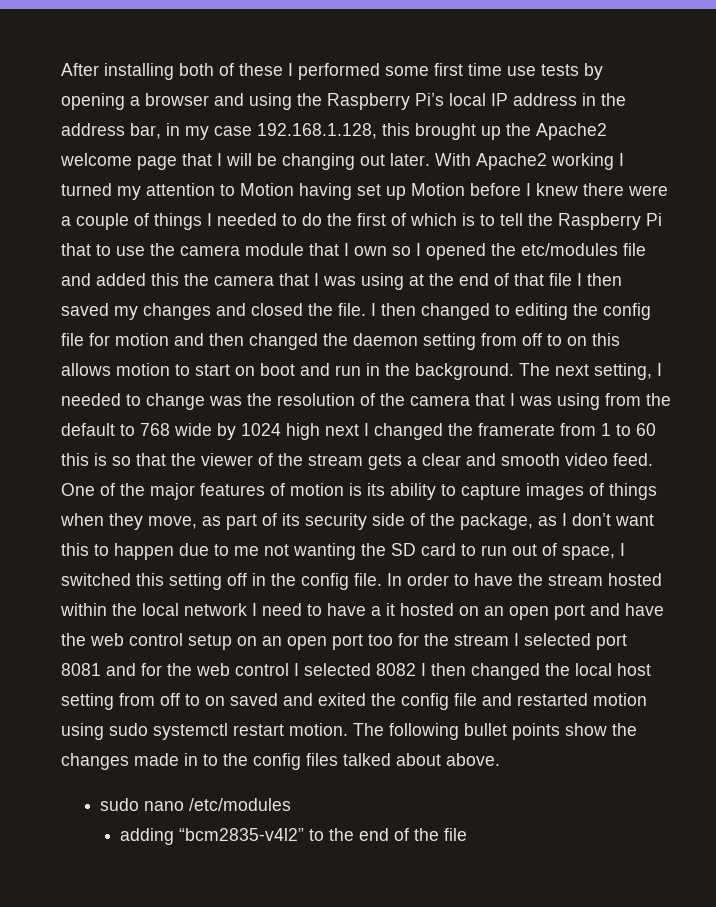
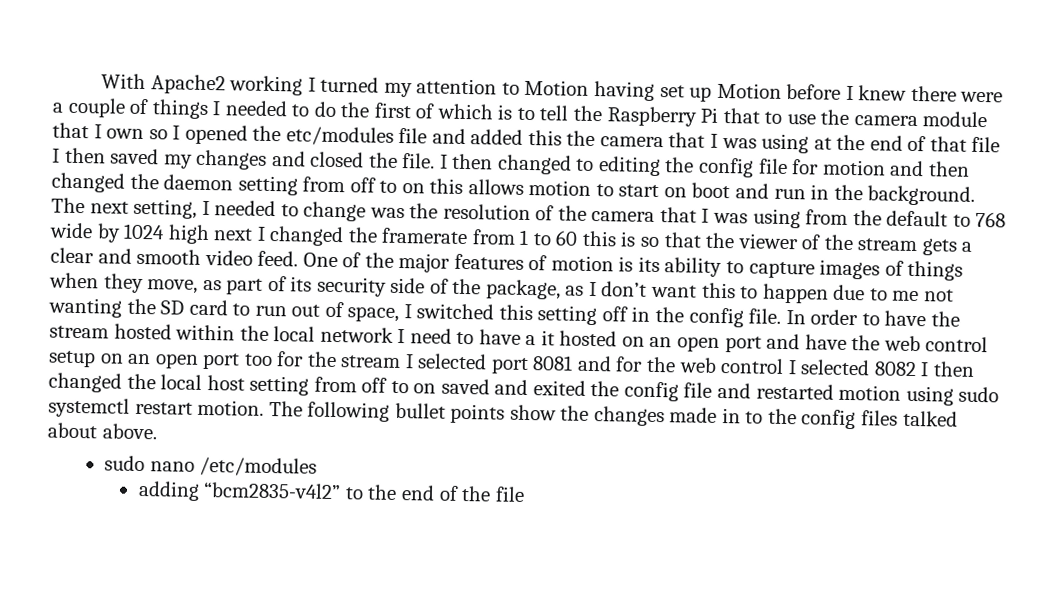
[61,63,603,80] [61,93,626,110] [61,123,607,140] [60,153,430,170] After installing both of these I performed some first time use tests by opening a browser and using the Raspberry Pi’s local IP address in the address bar, in my case 192.168.1.128, this brought up the Apache2 welcome page that I will be changing out later. -> (101, 81) none

